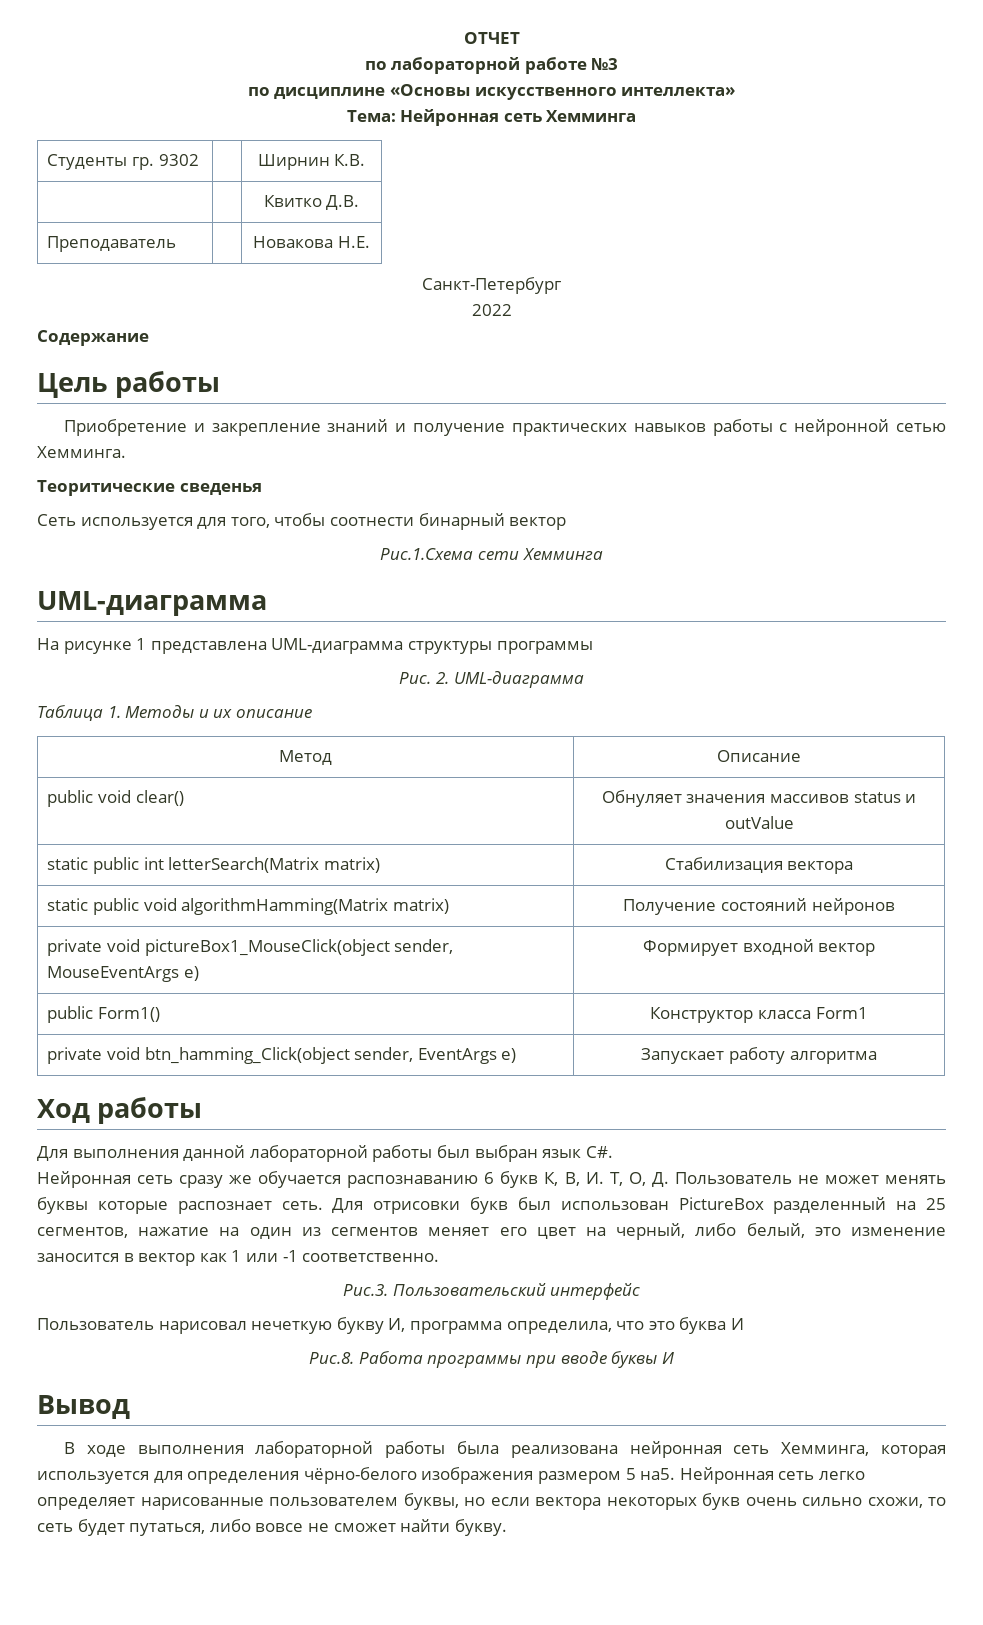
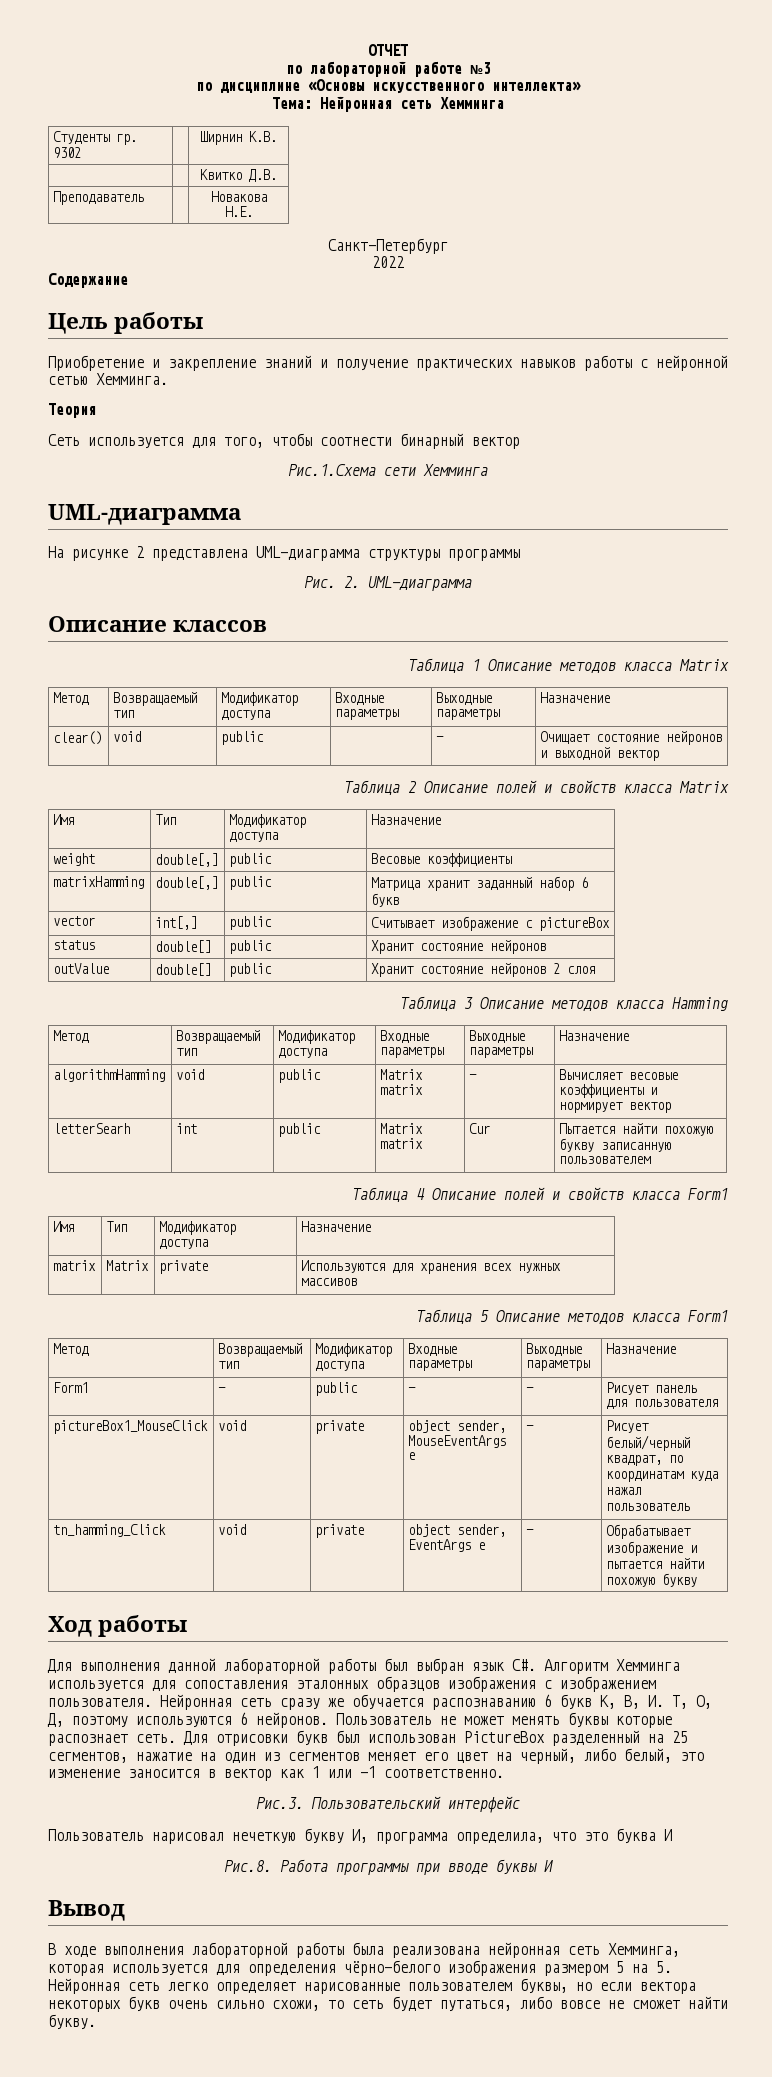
[37,480,262,496] Теоритические сведенья -> [48,403,96,418] Теория
[136,638,147,650] 1 -> [136,546,144,558] 2
[37,705,312,721] [279,750,332,765] [717,750,801,762] [47,790,184,807] [601,790,917,807] [724,816,794,829] [47,857,380,874] [664,857,854,874] [47,898,449,915] [623,898,895,915] [47,939,454,956] [47,966,199,982] [642,939,876,956] [47,1006,160,1023] [650,1007,868,1023] [47,1047,517,1064] [641,1047,877,1064] // Таблица 1. Методы и их описание // Метод | Описание // public void clear() | Обнуляет значения массивов status и outValue // static public int letterSearch(Matrix matrix) | Стабилизация вектора // static public void algorithmHamming(Matrix matrix) | Получение состояний нейронов // private void pictureBox1_MouseClick(object sender, MouseEventArgs e) | Формирует входной вектор // public Form1() | Конструктор класса Form1 // private void btn_hamming_Click(object sender, EventArgs e) | Запускает работу алгоритма -> [48,616,268,632] [408,658,729,673] [53,692,90,705] [113,692,198,706] [113,710,135,718] [221,692,299,706] [221,710,271,720] [335,692,385,705] [335,709,400,720] [436,692,493,705] [436,709,501,720] [540,692,611,703] [53,731,103,745] [113,731,142,742] [221,731,265,745] [436,736,445,741] [540,731,723,745] [540,747,660,761] [344,780,729,795] [53,814,75,825] [155,814,177,825] [229,814,307,828] [229,832,279,842] [371,814,442,825] [53,853,96,866] [155,853,219,867] [229,853,273,867] [371,853,513,867] [53,876,145,889] [155,876,219,890] [229,876,273,890] [371,876,589,891] [371,893,400,907] [53,916,96,926] [155,916,198,930] [229,916,273,930] [371,916,611,931] [53,940,96,950] [155,940,212,953] [229,940,273,954] [371,940,547,954] [53,963,110,974] [155,963,212,976] [229,963,273,977] [371,963,596,977] [400,996,728,1011] [53,1030,90,1043] [176,1030,261,1044] [176,1048,198,1056] [278,1030,356,1044] [278,1048,328,1058] [380,1030,430,1043] [380,1047,445,1058] [469,1030,526,1043] [469,1047,534,1058] [559,1030,630,1041] [53,1069,166,1082] [176,1069,205,1080] [278,1069,322,1083] [380,1069,424,1080] [380,1084,424,1095] [469,1074,478,1079] [559,1069,679,1080] [559,1084,658,1098] [559,1102,672,1113] [53,1123,131,1134] [176,1123,198,1134] [278,1123,322,1137] [380,1123,424,1134] [380,1138,424,1149] [469,1123,491,1134] [559,1123,714,1136] [559,1138,672,1152] [559,1156,652,1164] [352,1187,728,1202] [53,1221,75,1232] [106,1221,128,1232] [159,1221,237,1235] [159,1239,209,1249] [301,1221,372,1232] [53,1260,97,1271] [106,1260,150,1271] [159,1260,209,1274] [301,1260,562,1274] [301,1278,358,1286] [416,1309,728,1324] [53,1343,90,1356] [218,1343,303,1357] [218,1361,240,1369] [315,1343,393,1357] [315,1361,365,1371] [408,1343,458,1356] [408,1360,473,1371] [526,1343,583,1356] [526,1360,591,1371] [606,1343,677,1354] [53,1382,89,1393] [218,1387,227,1392] [315,1382,359,1396] [408,1387,417,1392] [526,1387,535,1392] [606,1382,698,1395] [606,1399,719,1409] [53,1420,209,1434] [218,1420,247,1431] [315,1420,365,1434] [408,1420,507,1433] [408,1435,507,1448] [408,1452,416,1460] [526,1425,535,1430] [606,1420,650,1433] [606,1435,691,1451] [606,1455,684,1466] [606,1471,719,1482] [606,1487,642,1495] [606,1503,691,1511] [53,1524,167,1537] [218,1524,247,1535] [315,1524,365,1538] [408,1524,507,1537] [408,1539,486,1552] [526,1529,535,1534] [606,1524,692,1539] [606,1541,698,1556] [606,1558,705,1569] [606,1573,698,1587] // Описание классов // Таблица 1 Описание методов класса Matrix // Метод | Возвращаемый тип | Модификатор доступа | Входные параметры | Выходные параметры | Назначение // clear() | void | public | | - | Очищает состояние нейронов и выходной вектор // Таблица 2 Описание полей и свойств класса Matrix // Имя | Тип | Модификатор доступа | Назначение // weight | double[,] | public | Весовые коэффициенты // matrixHamming | double[,] | public | Матрица хранит заданный набор 6 букв // vector | int[,] | public | Считывает изображение с pictureBox // status | double[] | public | Хранит состояние нейронов // outValue | double[] | public | Хранит состояние нейронов 2 слоя // Таблица 3 Описание методов класса Hamming // Метод | Возвращаемый тип | Модификатор доступа | Входные параметры | Выходные параметры | Назначение // algorithmHamming | void | public | Matrix matrix | - | Вычисляет весовые коэффициенты и нормирует вектор // letterSearh | int | public | Matrix matrix | Cur | Пытается найти похожую букву записанную пользователем // Таблица 4 Описание полей и свойств класса Form1 // Имя | Тип | Модификатор доступа | Назначение // matrix | Matrix | private | Используются для хранения всех нужных массивов // Таблица 5 Описание методов класса Form1 // Метод | Возвращаемый тип | Модификатор доступа | Входные параметры | Выходные параметры | Назначение // Form1 | - | public | - | - | Рисует панель для пользователя // pictureBox1_MouseClick | void | private | object sender, MouseEventArgs e | - | Рисует белый/черный квадрат, по координатам куда нажал пользователь // tn_hamming_Click | void | private | object sender, EventArgs e | - | Обрабатывает изображение и пытается найти похожую букву
(613, 1152) // -> [544,1659,680,1674] [48,1676,656,1692] [48,1698,152,1707] Алгоритм Хемминга используется для сопоставления эталонных образцов изображения с изображением пользователя.
[651,1172,669,1187] Д. -> [47,1712,328,1728] Д, поэтому используются 6 нейронов.
[640,1468,676,1480] на5. -> [632,1961,672,1973] на 5.

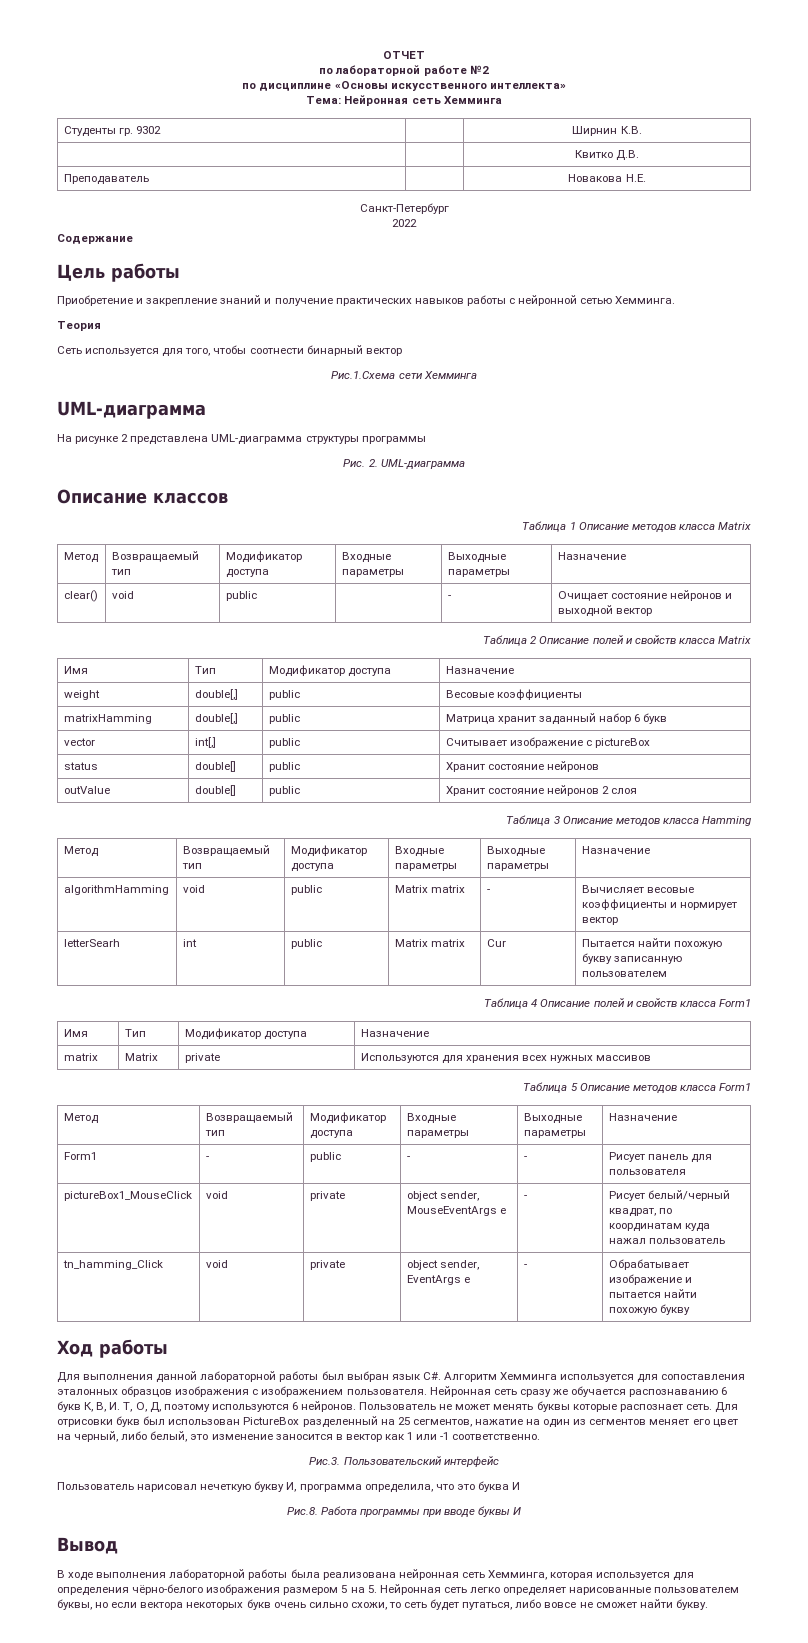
[469,62,491,74] №3 -> [469,65,489,74] №2

